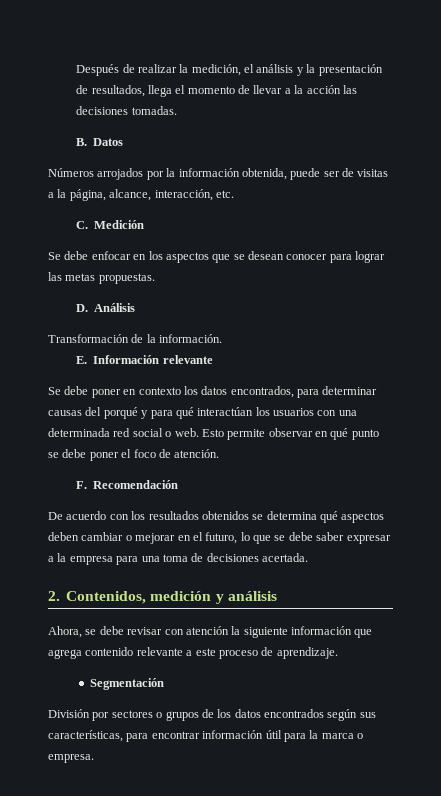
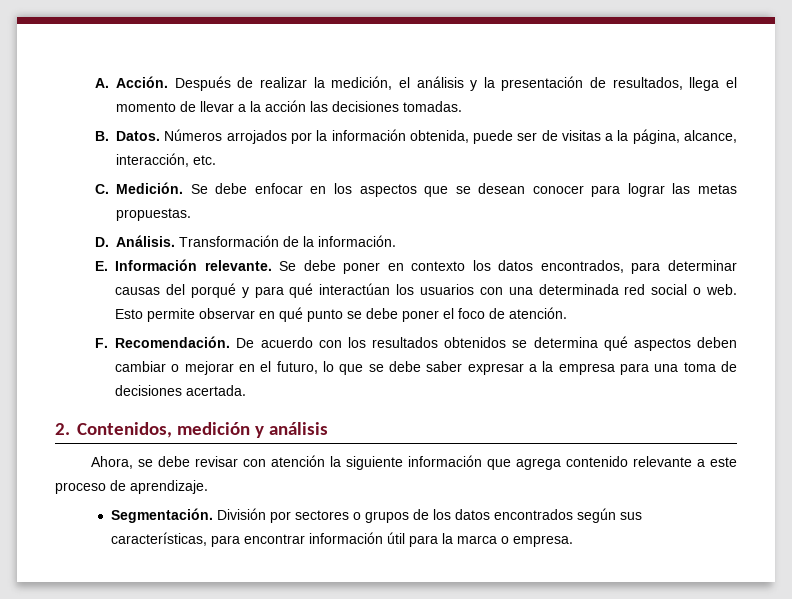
(76, 70) none -> [95,76,169,88] A. Acción.
[93,138,124,146] Datos // -> [116,131,161,141] Datos.
[94,220,145,229] Medición // -> [116,182,184,194] Medición.
[94,303,136,312] Análisis // -> [116,235,176,247] Análisis.
[162,355,213,364] relevante // -> [204,260,272,271] relevante.
[93,480,179,489] Recomendación // -> [115,336,231,348] Recomendación.
[89,678,164,690] Segmentación // -> [110,508,213,523] Segmentación.

